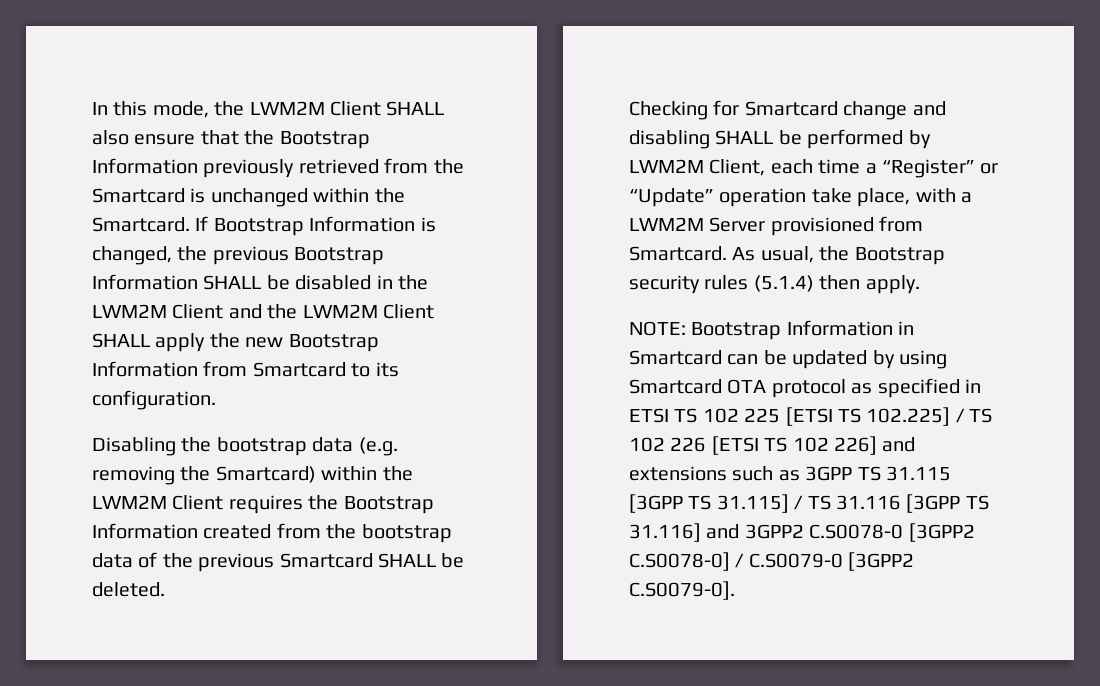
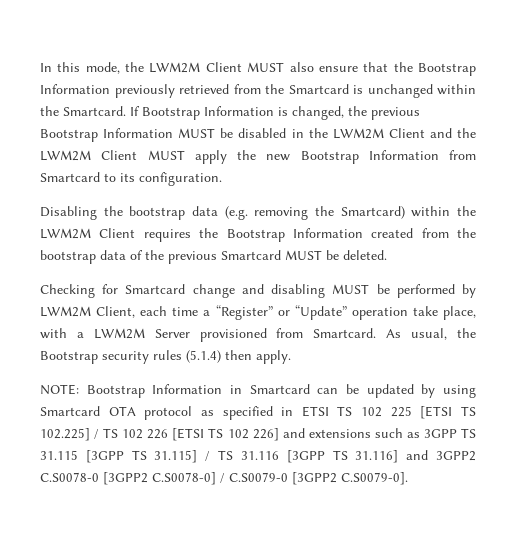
[386,101,445,116] SHALL -> [247,62,285,72] MUST
[203,275,262,290] SHALL -> [178,128,216,138] MUST
[92,333,150,348] SHALL -> [147,150,185,160] MUST
[378,553,436,568] SHALL -> [285,250,322,260] MUST
[715,130,774,145] SHALL -> [332,284,370,294] MUST

